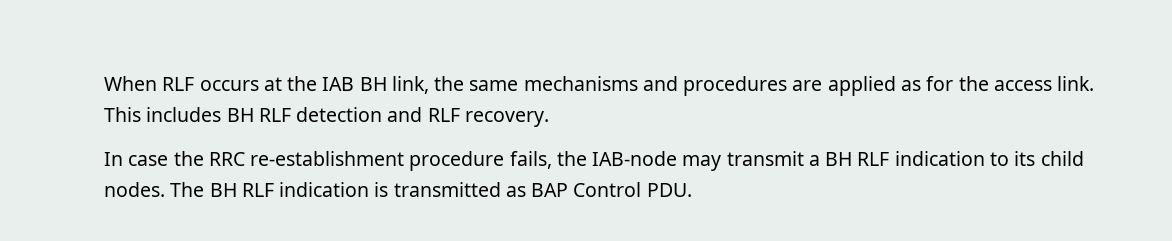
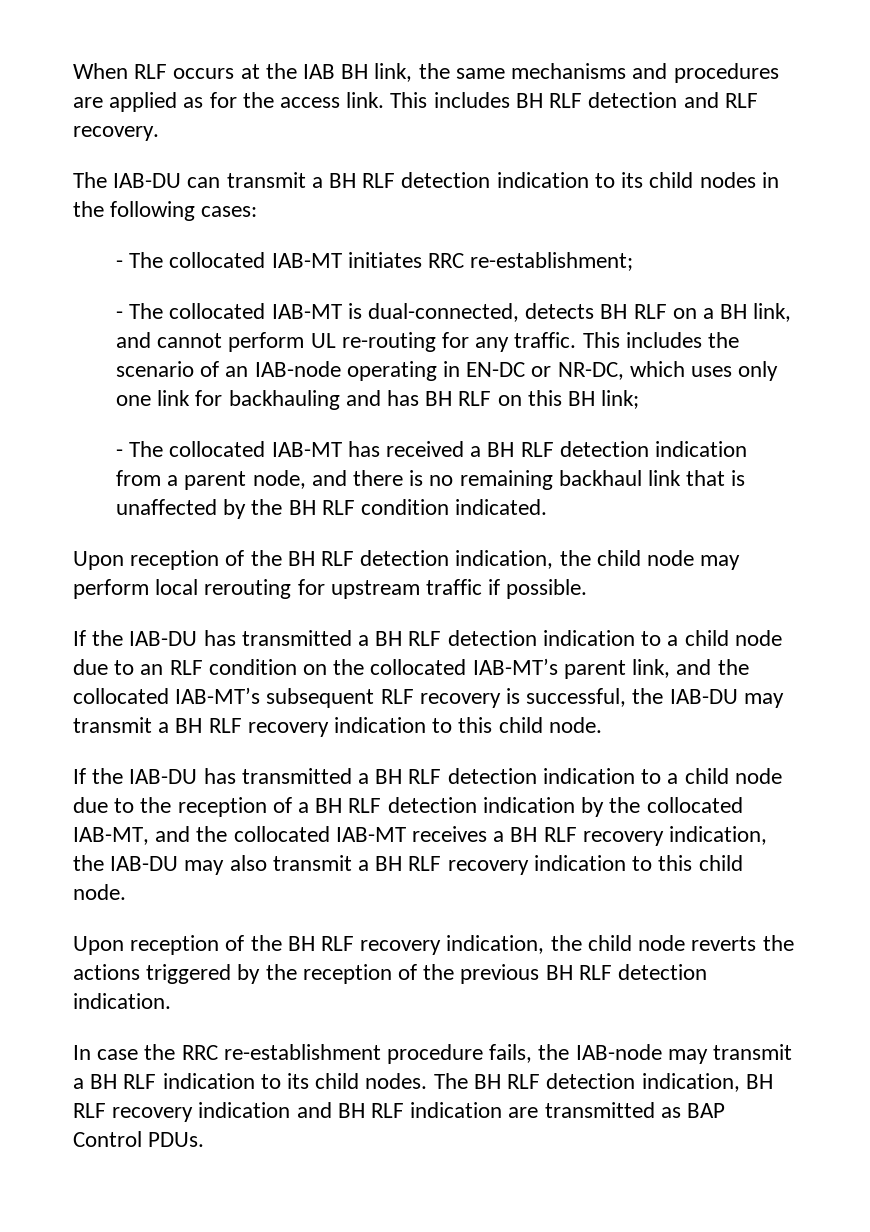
(549, 119) none -> [73,172,779,188] [73,201,258,221] [115,252,634,271] [115,303,792,322] [115,332,740,352] [115,361,779,381] [115,390,640,410] [115,441,748,457] [115,470,746,490] [115,499,548,519] [73,550,741,570] [73,579,588,599] [73,630,782,646] [73,658,749,679] [73,687,784,708] [73,717,602,737] [73,768,782,784] [73,797,743,817] [73,826,768,846] [73,855,743,875] [73,884,126,900] [73,935,794,955] [73,964,708,984] [73,993,171,1009] // The IAB-DU can transmit a BH RLF detection indication to its child nodes in the following cases: // - The collocated IAB-MT initiates RRC re-establishment; // - The collocated IAB-MT is dual-connected, detects BH RLF on a BH link, and cannot perform UL re-routing for any traffic. This includes the scenario of an IAB-node operating in EN-DC or NR-DC, which uses only one link for backhauling and has BH RLF on this BH link; // - The collocated IAB-MT has received a BH RLF detection indication from a parent node, and there is no remaining backhaul link that is unaffected by the BH RLF condition indicated. // Upon reception of the BH RLF detection indication, the child node may perform local rerouting for upstream traffic if possible. // If the IAB-DU has transmitted a BH RLF detection indication to a child node due to an RLF condition on the collocated IAB-MT’s parent link, and the collocated IAB-MT’s subsequent RLF recovery is successful, the IAB-DU may transmit a BH RLF recovery indication to this child node. // If the IAB-DU has transmitted a BH RLF detection indication to a child node due to the reception of a BH RLF detection indication by the collocated IAB-MT, and the collocated IAB-MT receives a BH RLF recovery indication, the IAB-DU may also transmit a BH RLF recovery indication to this child node. // Upon reception of the BH RLF recovery indication, the child node reverts the actions triggered by the reception of the previous BH RLF detection indication.
[279,182,389,197] indication is -> [546,1073,773,1092] [73,1102,539,1122] detection indication, BH RLF recovery indication and BH RLF indication are
[646,183,692,197] PDU. -> [148,1132,205,1147] PDUs.

